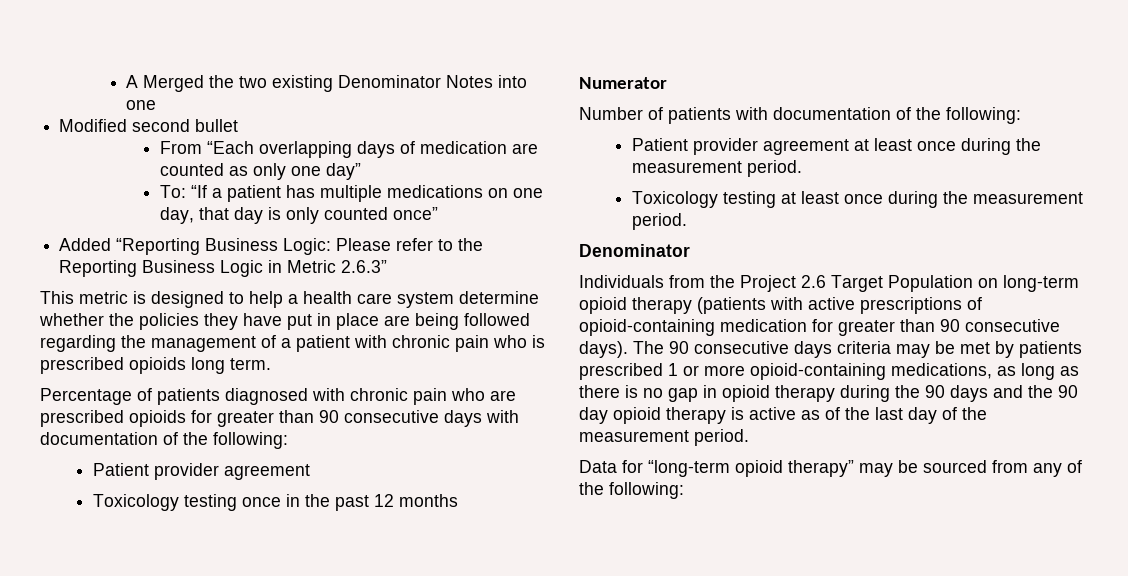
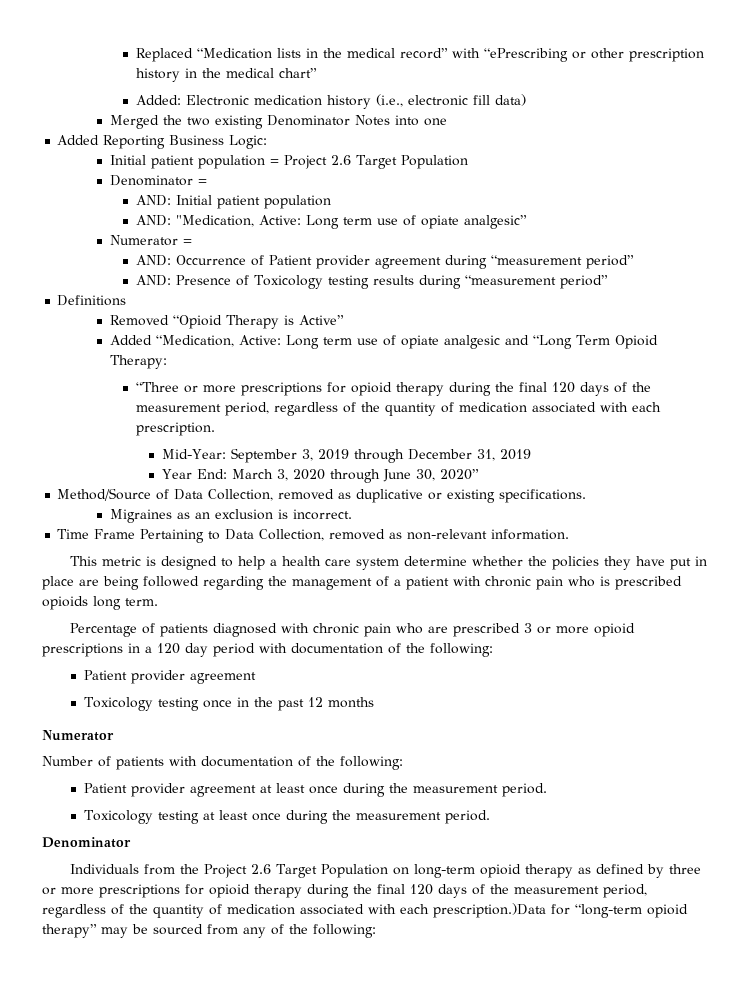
[126,75,139,88] A -> [135,48,704,62] [135,68,317,82] [135,94,526,109] Replaced “Medication lists in the medical record” with “ePrescribing or other prescription history in the medical chart” // Added: Electronic medication history (i.e., electronic fill data) //
[59,119,239,132] [159,141,538,158] [159,163,361,180] [159,185,543,202] [159,207,438,224] [59,238,484,255] [59,260,388,277] Modified second bullet // From “Each overlapping days of medication are counted as only one day” // To: “If a patient has multiple medications on one day, that day is only counted once” // Added “Reporting Business Logic: Please refer to the Reporting Business Logic in Metric 2.6.3” -> [57,135,268,149] [109,155,468,169] [109,175,207,186] [135,195,331,209] [135,215,527,229] [109,235,192,246] [135,255,634,269] [135,275,608,289] [57,295,127,306] [109,315,344,329] [109,335,658,349] [109,355,167,369] [135,382,651,396] [135,402,661,416] [135,422,215,436] [162,448,532,463] [162,469,480,483] [57,488,587,503] [109,509,352,523] [57,529,570,543] Added Reporting Business Logic: // Initial patient population = Project 2.6 Target Population // Denominator = // AND: Initial patient population // AND: "Medication, Active: Long term use of opiate analgesic” // Numerator = // AND: Occurrence of Patient provider agreement during “measurement period” // AND: Presence of Toxicology testing results during “measurement period” // Definitions // Removed “Opioid Therapy is Active” // Added “Medication, Active: Long term use of opiate analgesic and “Long Term Opioid Therapy: // “Three or more prescriptions for opioid therapy during the final 120 days of the measurement period, regardless of the quantity of medication associated with each prescription. // Mid-Year: September 3, 2019 through December 31, 2019 // Year End: March 3, 2020 through June 30, 2020” // Method/Source of Data Collection, removed as duplicative or existing specifications. // Migraines as an exclusion is incorrect. // Time Frame Pertaining to Data Collection, removed as non-relevant information.
[129,410,482,427] opioids for greater than 90 consecutive days -> [523,623,635,637] [42,643,255,657] 3 or more opioid prescriptions in a 120 day period
[697,297,982,314] [579,319,1060,336] [579,341,1082,358] [579,363,1079,380] [579,385,1078,402] [579,407,987,424] [579,429,749,446] [579,460,617,473] (patients with active prescriptions of opioid-containing medication for greater than 90 consecutive days). The 90 consecutive days criteria may be met by patients prescribed 1 or more opioid-containing medications, as long as there is no gap in opioid therapy during the 90 days and the 90 day opioid therapy is active as of the last day of the measurement period. // Data -> [577,864,701,878] [42,884,647,898] [42,903,546,918] as defined by three or more prescriptions for opioid therapy during the final 120 days of the measurement period, regardless of the quantity of medication associated with each prescription.)Data

